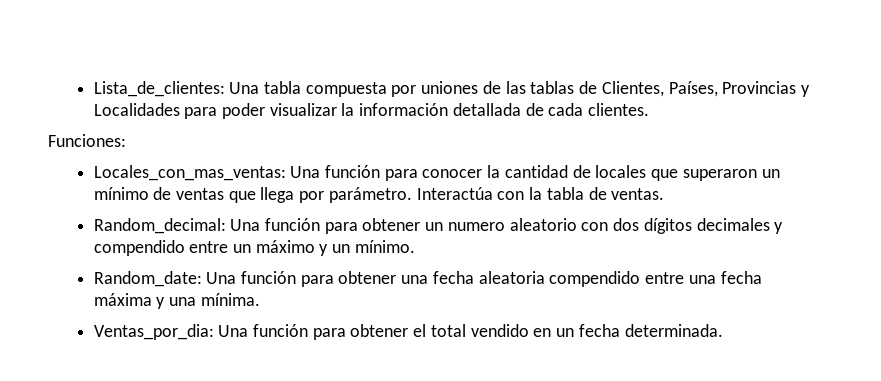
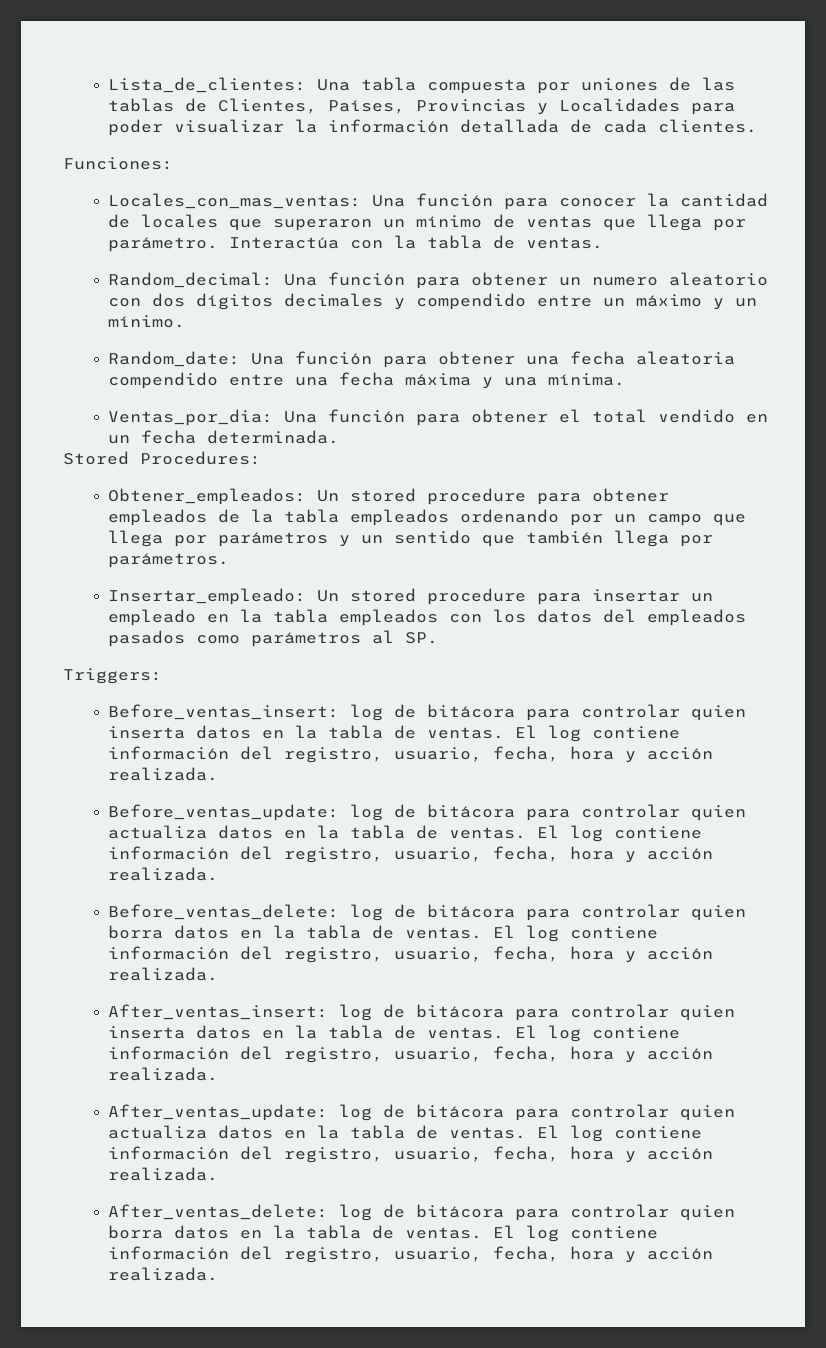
(723, 330) none -> [63,451,261,465] [108,488,670,505] [108,509,747,526] [108,530,714,547] [108,553,230,568] [108,588,714,605] [108,609,747,626] [108,630,439,647] [63,668,162,684] [108,704,747,721] [108,725,681,742] [108,746,714,763] [108,767,219,781] [108,804,747,821] [108,825,703,842] [108,846,714,863] [108,867,219,881] [108,904,747,921] [108,925,659,942] [108,946,714,963] [108,967,219,981] [108,1004,736,1021] [108,1025,681,1042] [108,1046,714,1063] [108,1067,219,1081] [108,1104,736,1121] [108,1125,703,1142] [108,1146,714,1163] [108,1167,219,1181] [108,1204,736,1221] [108,1225,659,1242] [108,1246,714,1263] [108,1267,219,1281] // Stored Procedures: // Obtener_empleados: Un stored procedure para obtener empleados de la tabla empleados ordenando por un campo que llega por parámetros y un sentido que también llega por parámetros. // Insertar_empleado: Un stored procedure para insertar un empleado en la tabla empleados con los datos del empleados pasados como parámetros al SP. // Triggers: // Before_ventas_insert: log de bitácora para controlar quien inserta datos en la tabla de ventas. El log contiene información del registro, usuario, fecha, hora y acción realizada. // Before_ventas_update: log de bitácora para controlar quien actualiza datos en la tabla de ventas. El log contiene información del registro, usuario, fecha, hora y acción realizada. // Before_ventas_delete: log de bitácora para controlar quien borra datos en la tabla de ventas. El log contiene información del registro, usuario, fecha, hora y acción realizada. // After_ventas_insert: log de bitácora para controlar quien inserta datos en la tabla de ventas. El log contiene información del registro, usuario, fecha, hora y acción realizada. // After_ventas_update: log de bitácora para controlar quien actualiza datos en la tabla de ventas. El log contiene información del registro, usuario, fecha, hora y acción realizada. // After_ventas_delete: log de bitácora para controlar quien borra datos en la tabla de ventas. El log contiene información del registro, usuario, fecha, hora y acción realizada.

